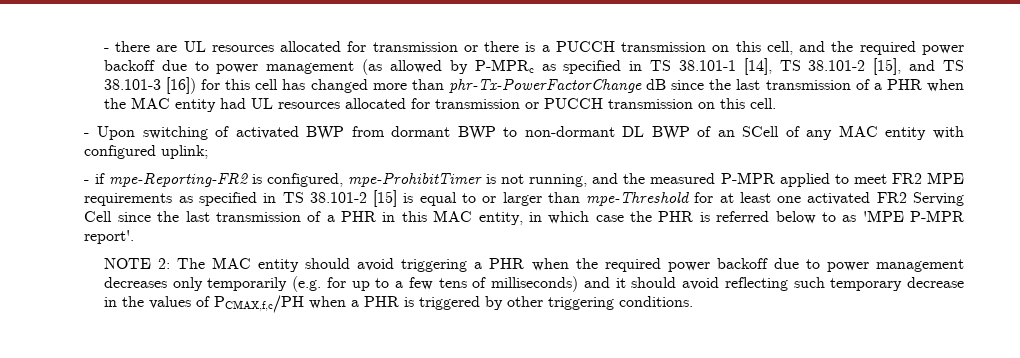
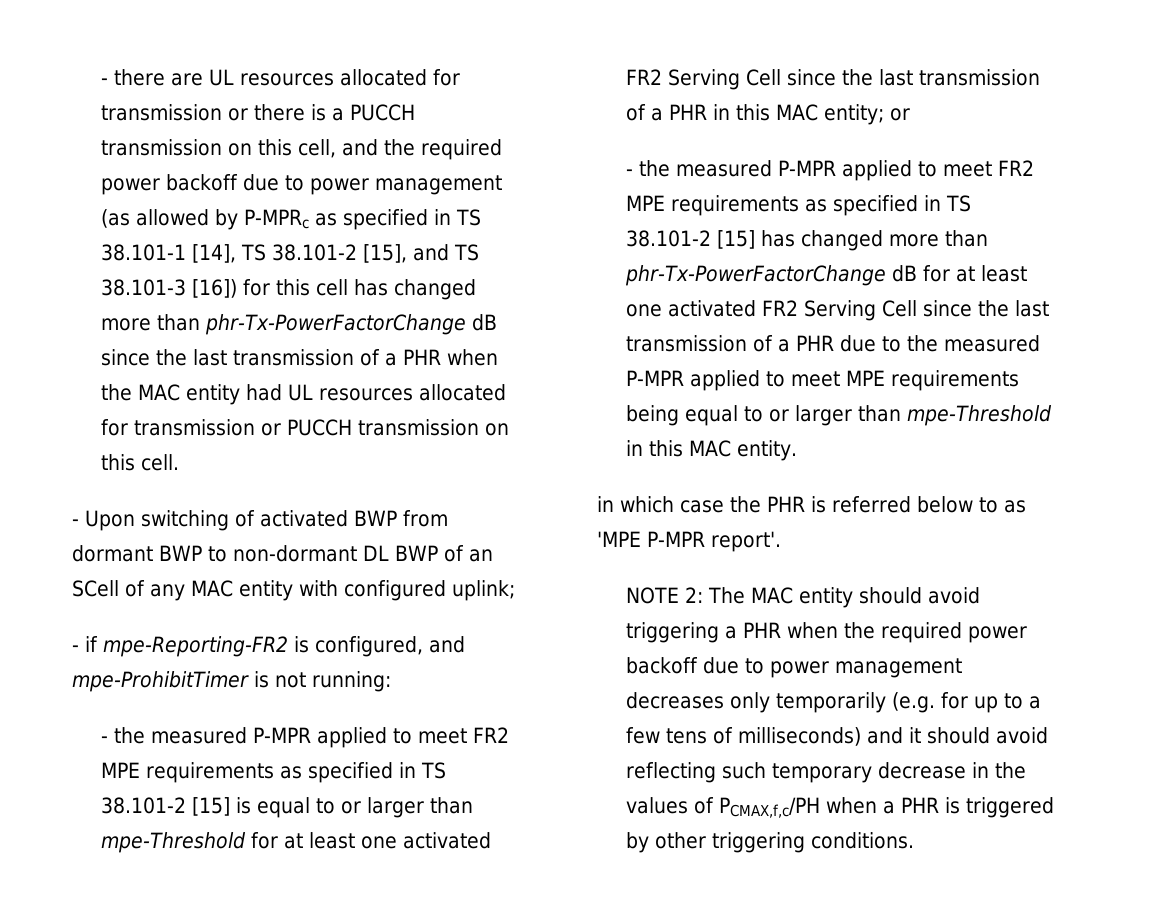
(343, 180) none -> [429,636,466,653] and
[529,173,619,187] running, and -> [312,671,392,692] [100,736,108,743] running: // -
[478,212,523,225] entity, -> [823,104,910,125] [625,160,1034,181] [625,195,971,216] [625,230,988,251] [624,265,1027,286] [625,300,1049,321] [625,335,1040,352] [625,370,1019,391] [625,405,1052,426] [625,440,797,461] entity; or // - the measured P-MPR applied to meet FR2 MPE requirements as specified in TS 38.101-2 [15] has changed more than phr-Tx-PowerFactorChange dB for at least one activated FR2 Serving Cell since the last transmission of a PHR due to the measured P-MPR applied to meet MPE requirements being equal to or larger than mpe-Threshold in this MAC entity. //

